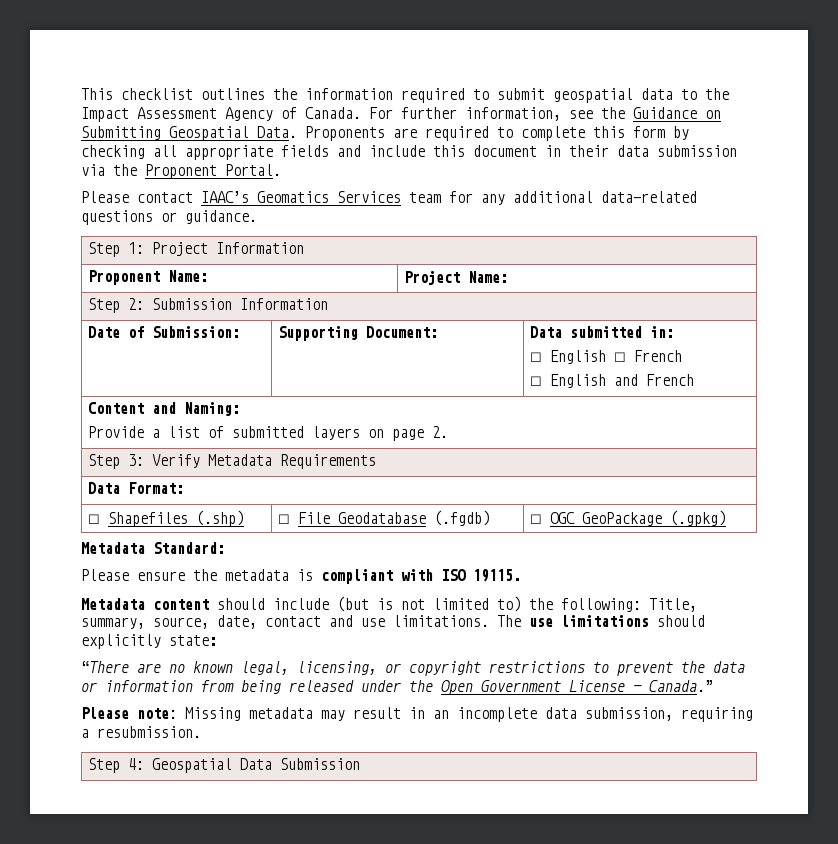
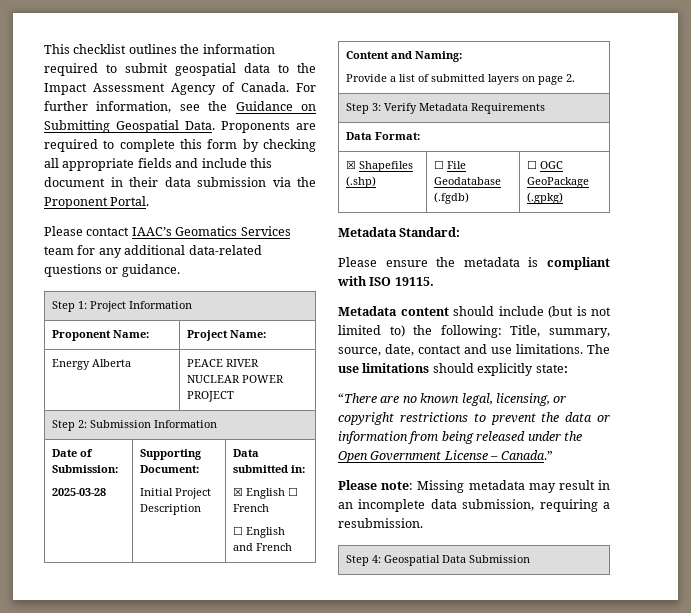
(509, 277) none -> [52,359,132,370] [187,359,260,367] [187,375,285,383] [187,391,235,402] // Energy Alberta | PEACE RIVER NUCLEAR POWER PROJECT
(241, 332) none -> [52,488,107,496] // 2025-03-28
(439, 332) none -> [140,488,212,499] [140,504,202,515] // Initial Project Description
[530,352,543,362] ☐ -> [233,487,244,496] ☒
[88,514,101,524] ☐ -> [346,160,357,169] ☒

